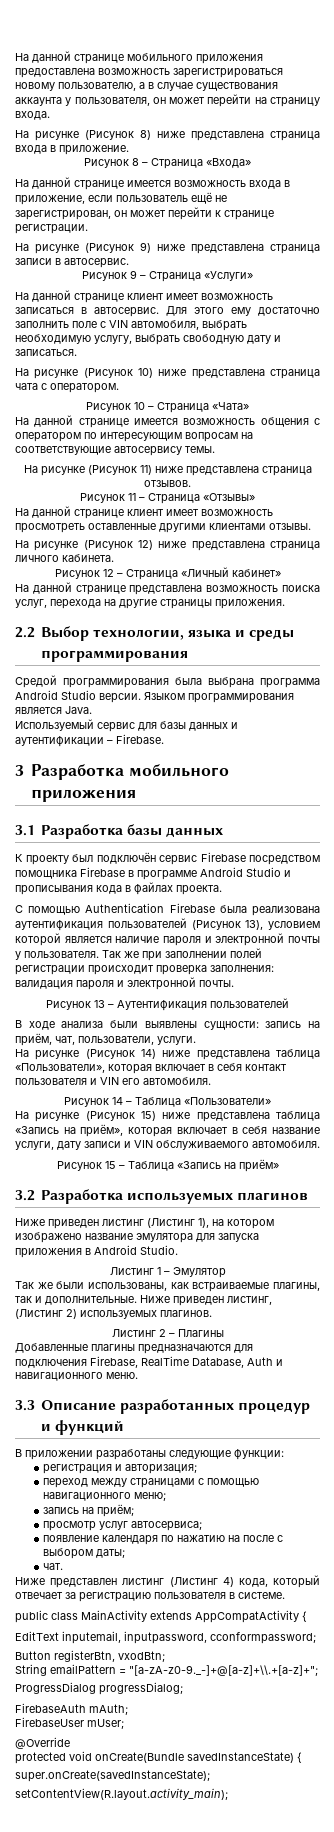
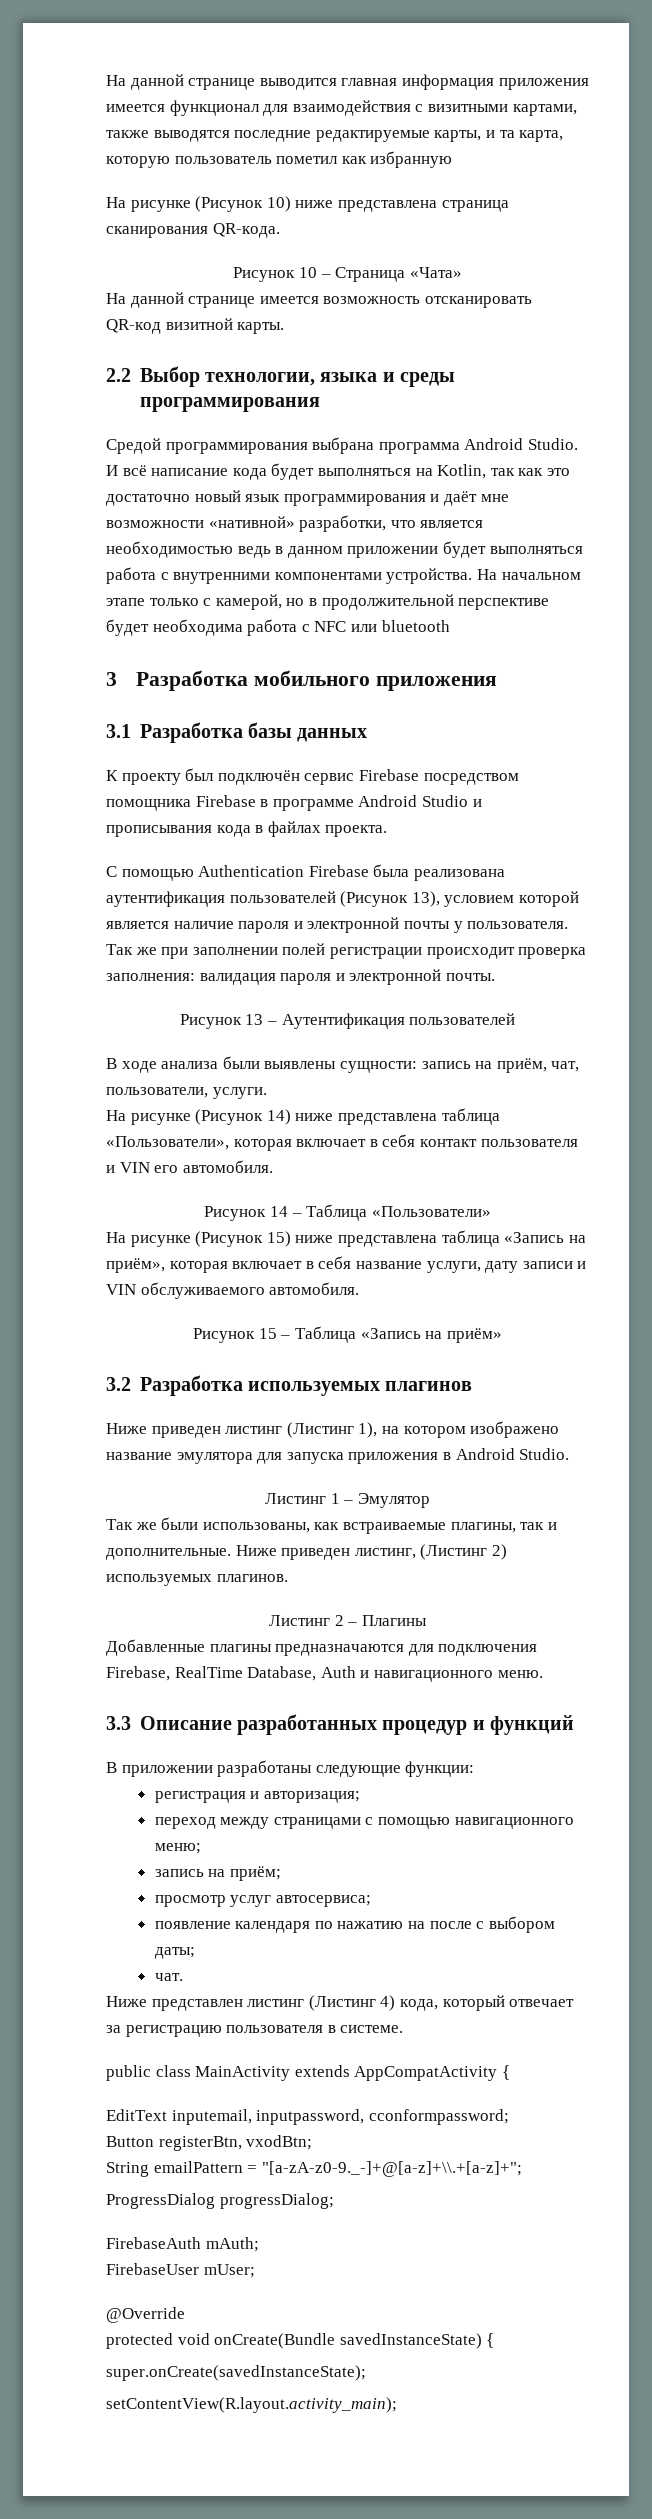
[15,51,263,64] [15,68,283,78] [15,82,278,91] [15,94,320,107] [15,111,50,120] [15,130,320,141] [15,145,129,155] [84,158,251,169] [15,177,290,190] [15,192,227,205] [15,207,274,220] [15,224,88,234] [15,242,320,254] [15,258,129,268] [82,270,253,282] [15,290,273,303] [15,306,320,317] [15,320,247,331] [15,334,281,345] [15,349,77,356] На данной странице мобильного приложения предоставлена возможность зарегистрироваться новому пользователю, а в случае существования аккаунта у пользователя, он может перейти на страницу входа. // На рисунке (Рисунок 8) ниже представлена страница входа в приложение. // Рисунок 8 – Страница «Входа» // На данной странице имеется возможность входа в приложение, если пользователь ещё не зарегистрирован, он может перейти к странице регистрации. // На рисунке (Рисунок 9) ниже представлена страница записи в автосервис. // Рисунок 9 – Страница «Услуги» // На данной странице клиент имеет возможность записаться в автосервис. Для этого ему достаточно заполнить поле с VIN автомобиля, выбрать необходимую услугу, выбрать свободную дату и записаться. -> [106,74,589,90] [106,100,577,116] [106,130,564,142] [106,151,453,168] На данной странице выводится главная информация приложения имеется функционал для взаимодействия с визитными картами, также выводятся последние редактируемые карты, и та карта, которую пользователь пометил как избранную
[15,383,119,393] чата с оператором. -> [106,223,280,238] сканирования QR-кода.
[260,417,320,427] [15,432,253,442] [15,446,215,456] [23,465,312,476] [144,480,191,487] [80,493,255,504] [15,506,273,519] [15,523,311,533] [15,540,320,551] [15,554,114,562] [54,567,281,580] [15,582,320,595] [15,599,285,609] общения с оператором по интересующим вопросам на соответствующие автосервису темы. // На рисунке (Рисунок 11) ниже представлена страница отзывов. // Рисунок 11 – Страница «Отзывы» // На данной странице клиент имеет возможность просмотреть оставленные другими клиентами отзывы. // На рисунке (Рисунок 12) ниже представлена страница личного кабинета. // Рисунок 12 – Страница «Личный кабинет» // На данной странице представлена возможность поиска услуг, перехода на другие страницы приложения. -> [424,296,532,308] [106,318,285,334] отсканировать QR-код визитной карты.
[175,677,202,685] была -> (308, 448) none
[61,690,294,703] [15,706,92,714] [15,719,238,732] [15,734,164,747] Studio версии. Языком программирования является Java. // Используемый сервис для базы данных и аутентификации – Firebase. -> [527,438,578,450] [106,463,570,480] [106,490,509,506] [106,515,484,532] [106,541,583,558] [106,567,581,584] [106,594,550,610] [106,619,450,636] Studio. И всё написание кода будет выполняться на Kotlin, так как это достаточно новый язык программирования и даёт мне возможности «нативной» разработки, что является необходимостью ведь в данном приложении будет выполняться работа с внутренними компонентами устройства. На начальном этапе только с камерой, но в продолжительной перспективе будет необходима работа с NFC или bluetooth

